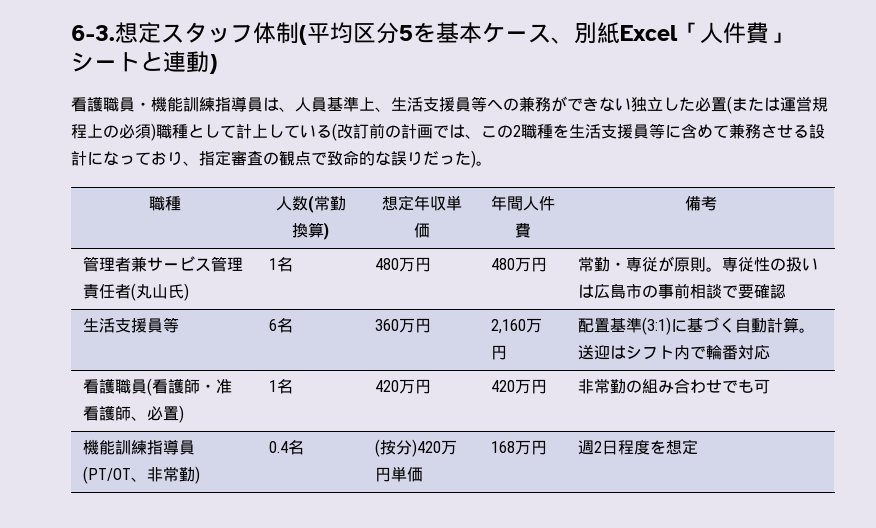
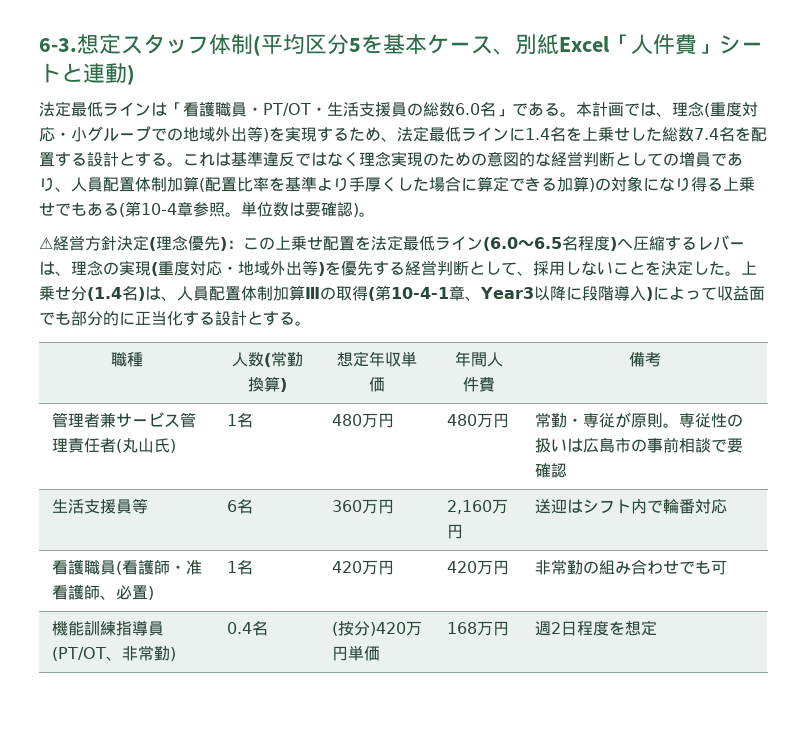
[71,96,828,114] [71,123,825,141] [71,150,476,168] 看護職員・機能訓練指導員は、人員基準上、生活支援員等への兼務ができない独立した必置(または運営規程上の必須)職種として計上している(改訂前の計画では、この2職種を生活支援員等に含めて兼務させる設計になっており、指定審査の観点で致命的な誤りだった) -> [39,101,758,117] [39,126,767,142] [39,151,743,167] [39,176,755,192] [39,201,375,217] [39,235,745,251] [39,260,757,276] [39,285,765,301] [39,311,295,326] 法定最低ラインは「看護職員・PT/OT・生活支援員の総数6.0名」である。本計画では、理念(重度対応・小グループでの地域外出等)を実現するため、法定最低ラインに1.4名を上乗せした総数7.4名を配置する設計とする。これは基準違反ではなく理念実現のための意図的な経営判断としての増員であり、人員配置体制加算(配置比率を基準より手厚くした場合に算定できる加算)の対象になり得る上乗せでもある(第10-4章参照。単位数は要確認)。 // ⚠経営方針決定(理念優先)：この上乗せ配置を法定最低ライン(6.0〜6.5名程度)へ圧縮するレバーは、理念の実現(重度対応・地域外出等)を優先する経営判断として、採用しないことを決定した。上乗せ分(1.4名)は、人員配置体制加算Ⅲの取得(第10-4-1章、Year3以降に段階導入)によって収益面でも部分的に正当化する設計とする
[577,317,815,335] 配置基準(3:1)に基づく自動計算。 -> (463, 531) none

